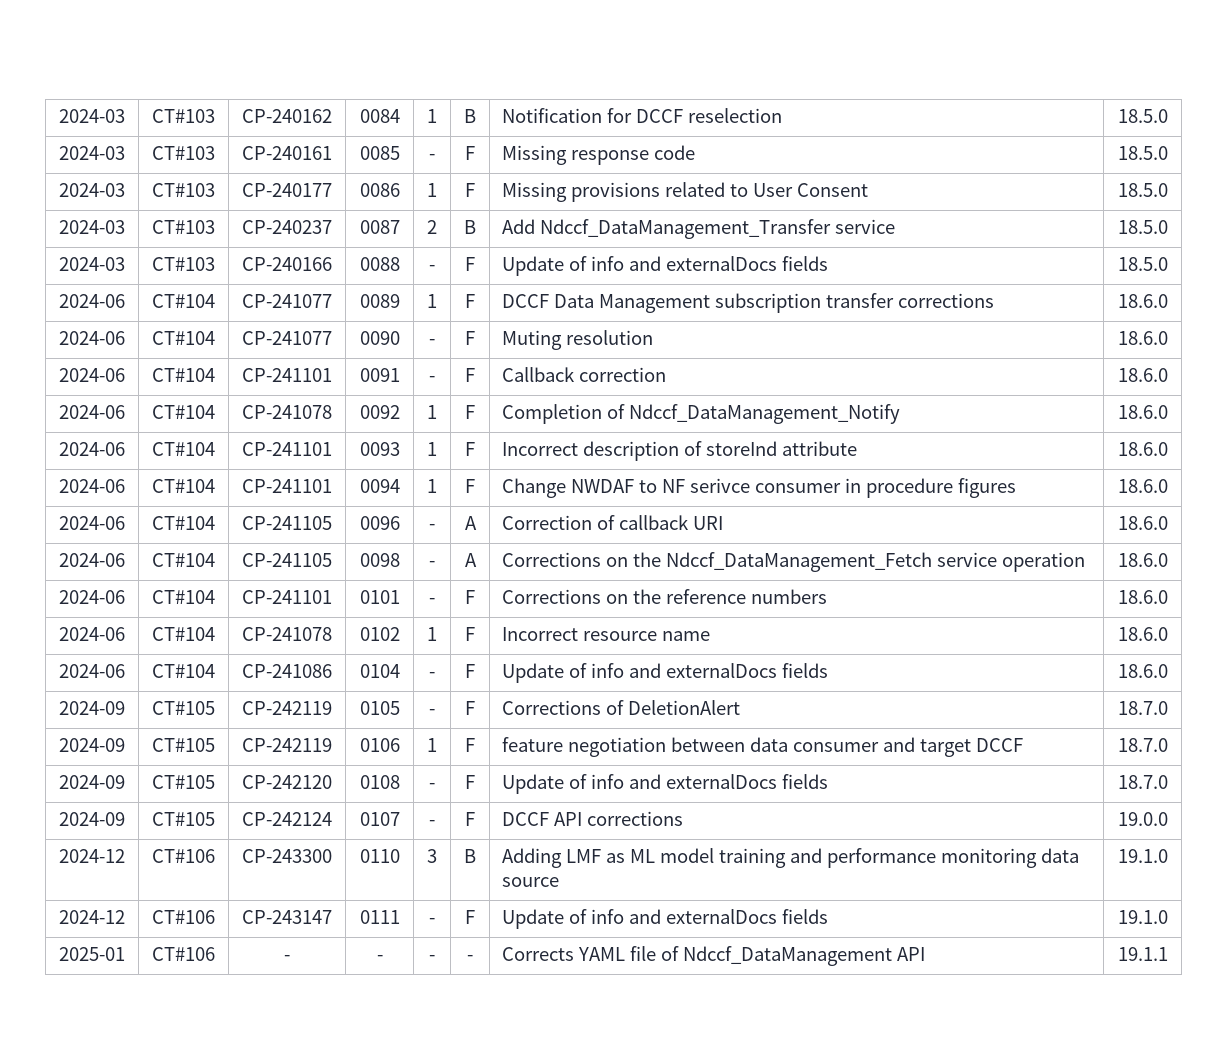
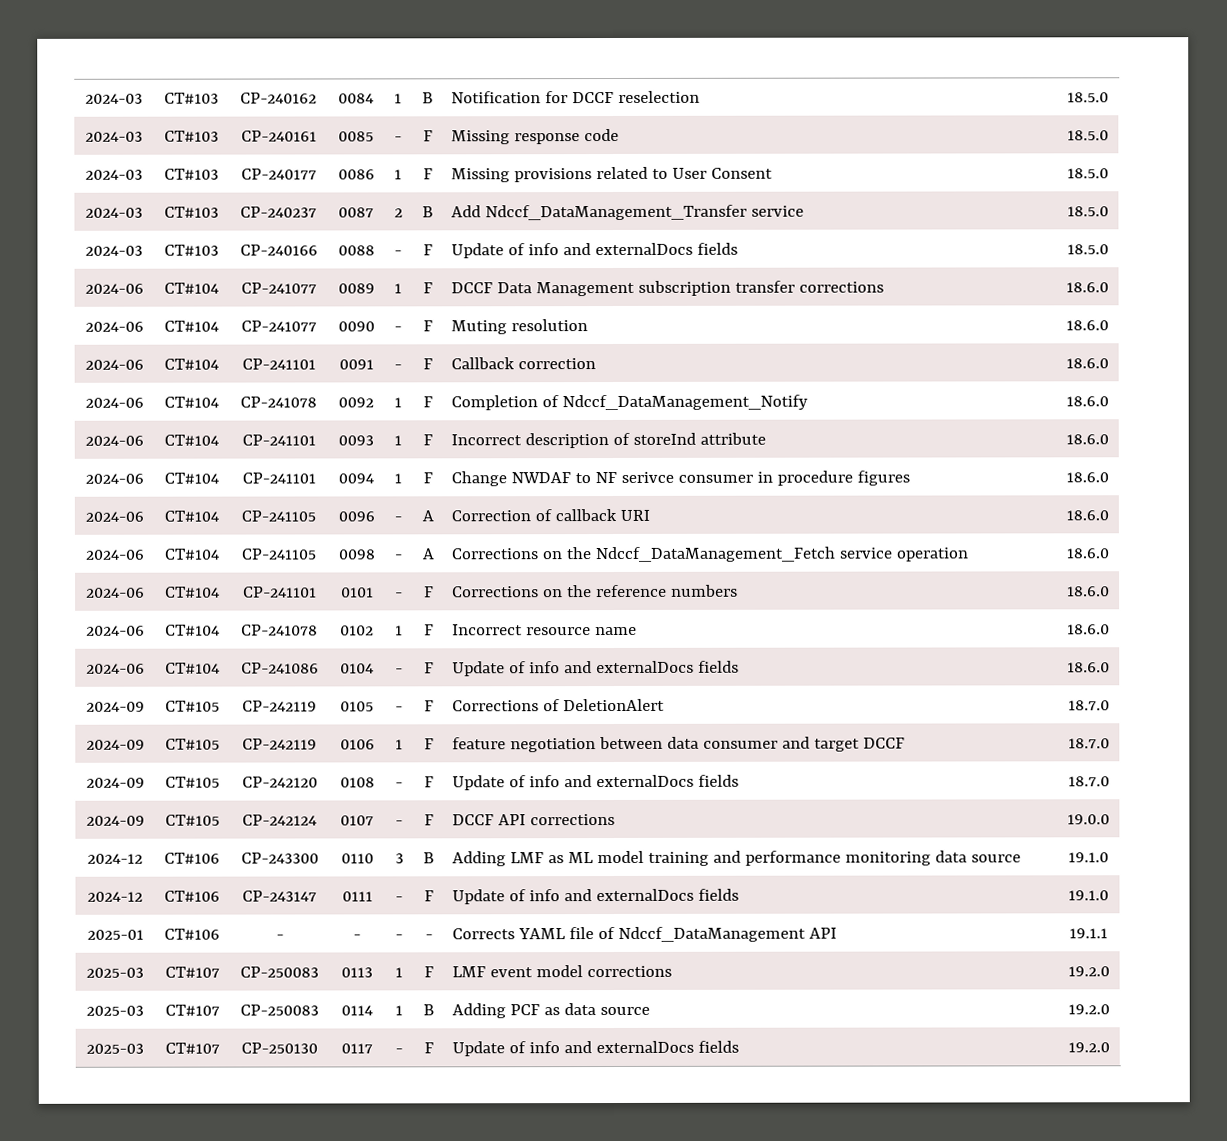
(1168, 954) none -> [86,967,144,978] [164,966,220,978] [240,966,319,978] [341,967,373,978] [395,967,403,978] [423,966,434,978] [452,965,673,978] [1067,966,1110,977] [86,1005,144,1016] [164,1004,220,1016] [240,1004,319,1016] [341,1005,373,1016] [395,1005,403,1016] [423,1004,434,1016] [452,1003,651,1019] [1067,1004,1110,1015] [86,1043,144,1054] [164,1042,220,1054] [241,1042,318,1054] [341,1043,373,1054] [395,1048,403,1054] [423,1042,434,1054] [452,1040,740,1057] [1067,1042,1110,1053] // 2025-03 | CT#107 | CP-250083 | 0113 | 1 | F | LMF event model corrections | 19.2.0 // 2025-03 | CT#107 | CP-250083 | 0114 | 1 | B | Adding PCF as data source | 19.2.0 // 2025-03 | CT#107 | CP-250130 | 0117 | - | F | Update of info and externalDocs fields | 19.2.0

